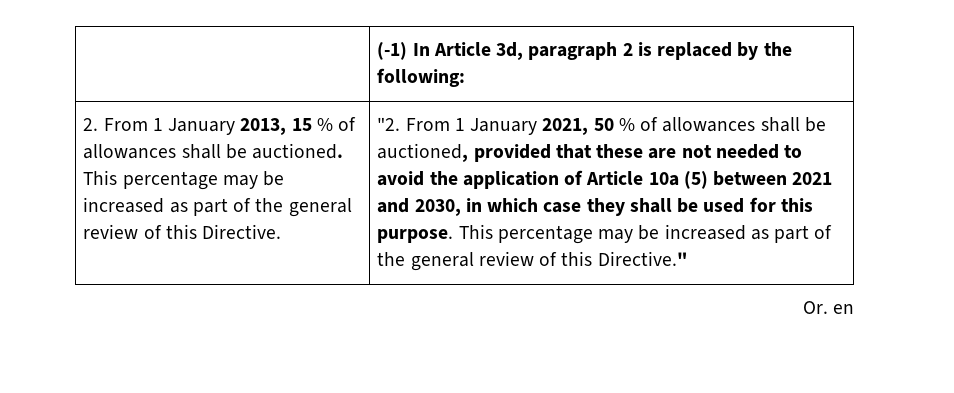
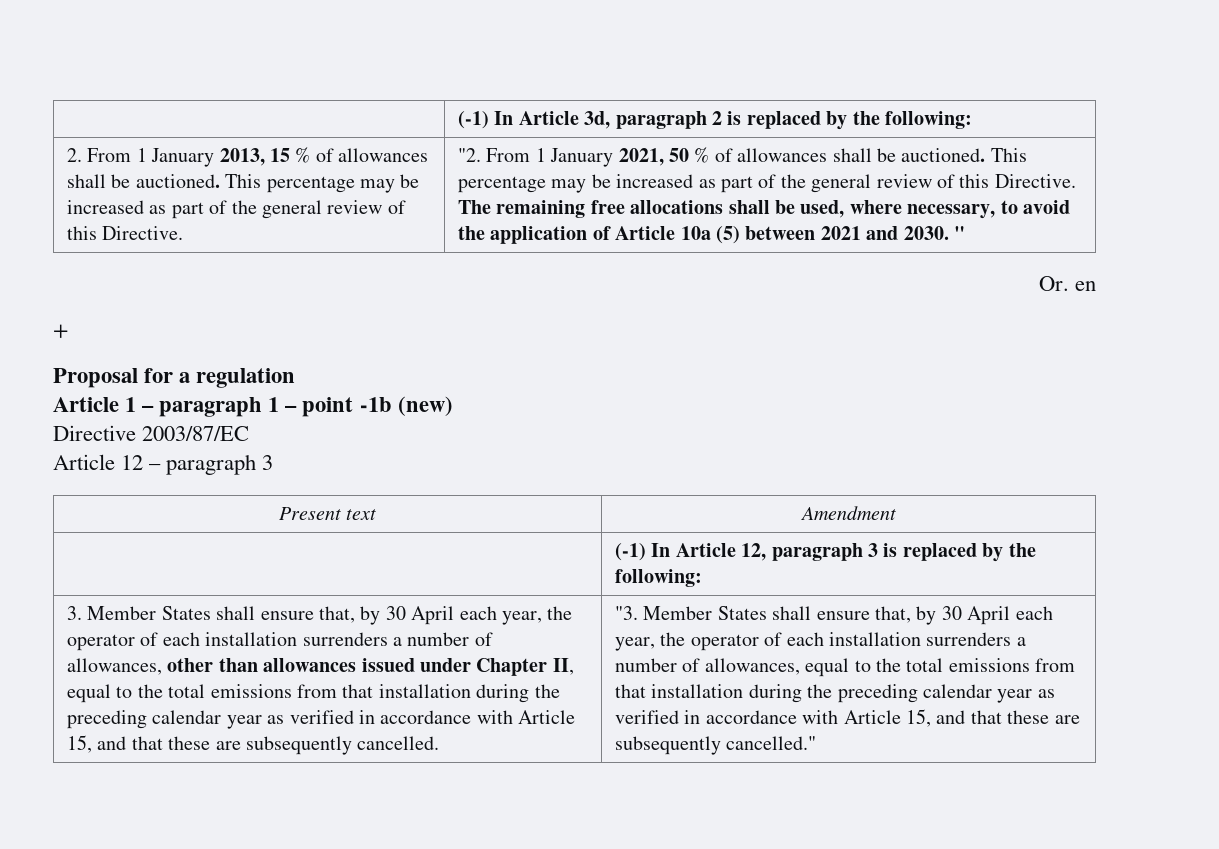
[377,143,803,162] [377,170,833,189] [377,197,813,216] [377,229,454,243] auctioned, provided that these are not needed to avoid the application of Article 10a (5) between 2021 and 2030, in which case they shall be used for this purpose. -> [901,148,986,162] auctioned.
[597,251,687,266] [802,301,854,314] Directive." // Or. en -> [994,174,1076,188] [458,200,1071,219] [458,226,966,244] [1038,276,1096,291] [53,324,68,338] [53,368,296,388] [53,396,453,417] [53,425,250,441] [53,454,274,475] [278,507,377,520] [799,506,896,520] [615,543,1036,562] [615,569,703,587] [67,606,573,625] [67,632,493,651] [67,658,574,676] [67,684,560,703] [67,710,576,729] [67,735,440,755] [615,606,1053,625] [615,632,1026,651] [615,658,1076,677] [615,684,1055,703] [615,709,1080,727] [615,736,817,755] Directive. The remaining free allocations shall be used, where necessary, to avoid the application of Article 10a (5) between 2021 and 2030. " // Or. en // + // Proposal for a regulation // Article 1 – paragraph 1 – point -1b (new) // Directive 2003/87/EC // Article 12 – paragraph 3 // Present text | Amendment // | (-1) In Article 12, paragraph 3 is replaced by the following: // 3. Member States shall ensure that, by 30 April each year, the operator of each installation surrenders a number of allowances, other than allowances issued under Chapter II, equal to the total emissions from that installation during the preceding calendar year as verified in accordance with Article 15, and that these are subsequently cancelled. | "3. Member States shall ensure that, by 30 April each year, the operator of each installation surrenders a number of allowances, equal to the total emissions from that installation during the preceding calendar year as verified in accordance with Article 15, and that these are subsequently cancelled."

